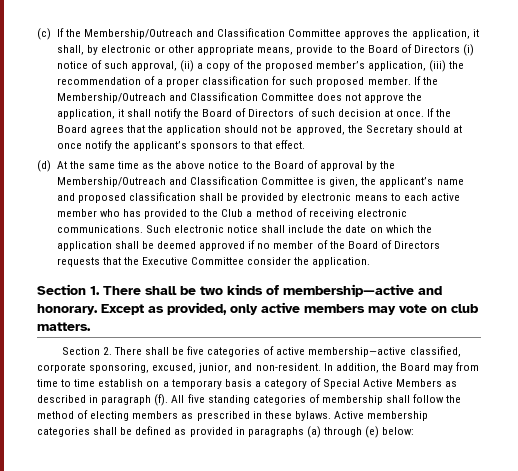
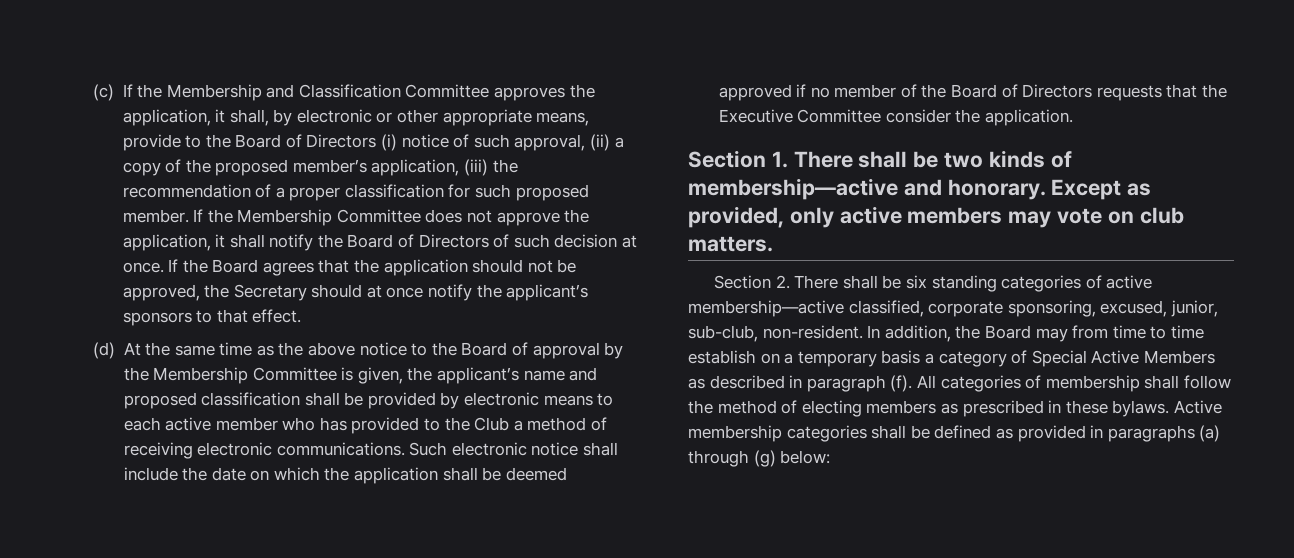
[83,29,193,39] Membership/Outreach -> [166,84,262,101] Membership
[56,92,258,103] Membership/Outreach and Classification -> [237,209,333,226] Membership
[56,176,258,187] Membership/Outreach and Classification -> [153,367,249,384] Membership
[187,346,205,355] five -> [905,275,997,292] six standing
[234,363,253,371] and -> [688,325,758,342] sub-club,
[187,394,250,405] five standing -> (936, 381) none
[365,426,380,438] (e) -> [753,450,776,467] (g)

